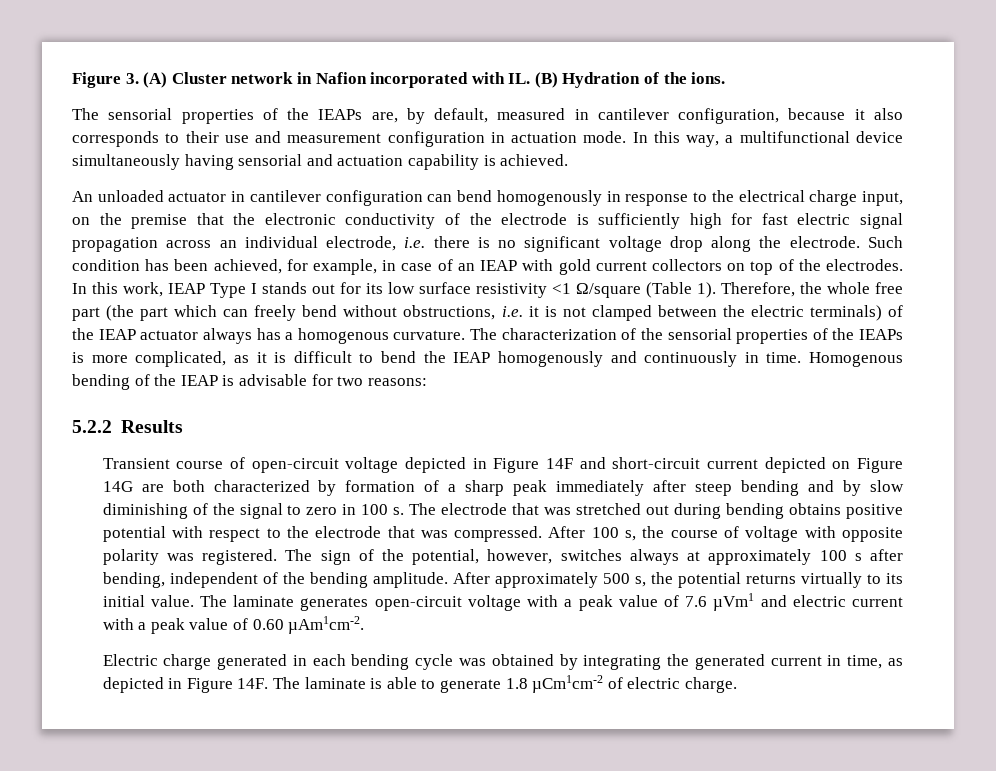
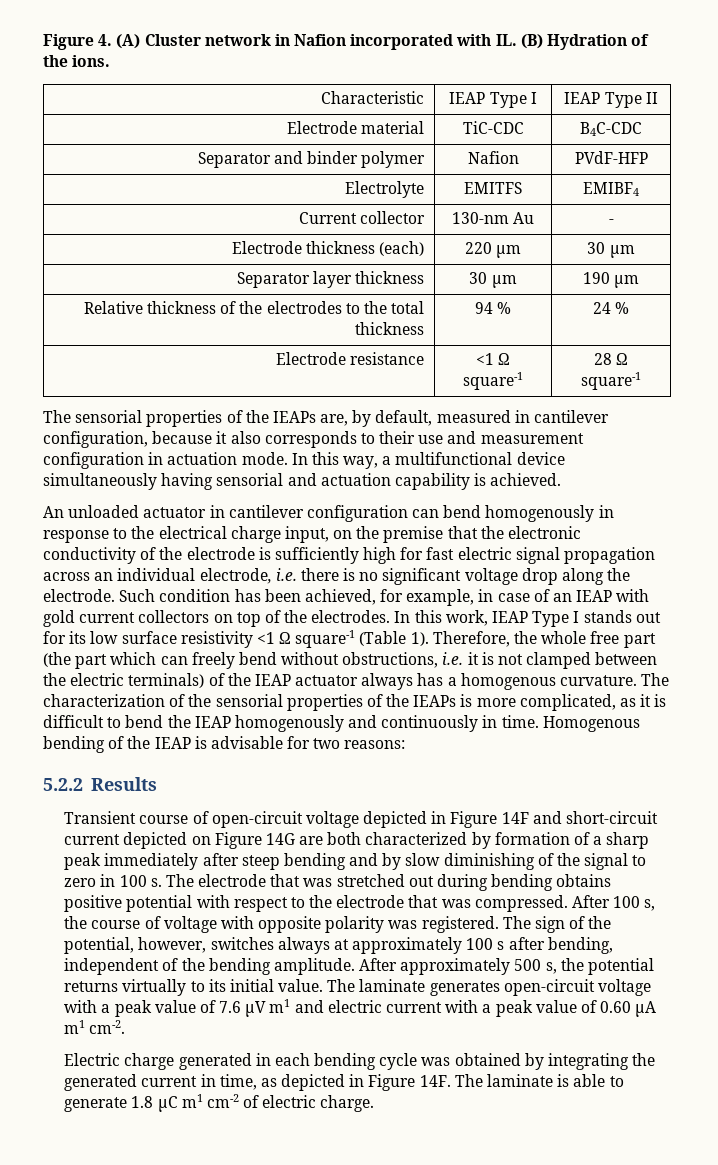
[72,72,139,88] Figure 3. -> [43,34,113,50] Figure 4.
(726, 78) none -> [321,91,425,104] [449,92,537,108] [564,92,658,108] [286,121,425,134] [462,121,524,134] [580,122,642,136] [197,151,426,168] [467,151,519,164] [574,151,648,164] [345,181,425,198] [464,182,522,194] [583,182,639,196] [298,211,426,224] [451,212,535,224] [608,219,614,224] [231,241,425,256] [464,242,522,258] [587,242,635,258] [236,271,425,288] [469,272,517,288] [582,272,640,288] [83,301,425,314] [355,322,425,335] [474,302,512,314] [592,302,630,314] [275,352,425,365] [475,353,511,365] [463,372,523,390] [593,353,629,365] [581,372,641,390] // Characteristic | IEAP Type I | IEAP Type II // Electrode material | TiC-CDC | B4C-CDC // Separator and binder polymer | Nafion | PVdF-HFP // Electrolyte | EMITFS | EMIBF4 // Current collector | 130-nm Au | - // Electrode thickness (each) | 220 µm | 30 µm // Separator layer thickness | 30 µm | 190 µm // Relative thickness of the electrodes to the total thickness | 94 % | 24 % // Electrode resistance | <1 Ω square-1 | 28 Ω square-1
[576,283,641,298] Ω/square -> [279,630,356,648] Ω square-1
[713,593,755,611] µVm1 -> [245,999,291,1017] µV m1
[288,616,365,634] µAm1cm-2. -> [635,1001,657,1017] [64,1020,126,1034] µA m1 cm-2.
[532,675,604,693] µCm1cm-2 -> [157,1094,239,1112] µC m1 cm-2

